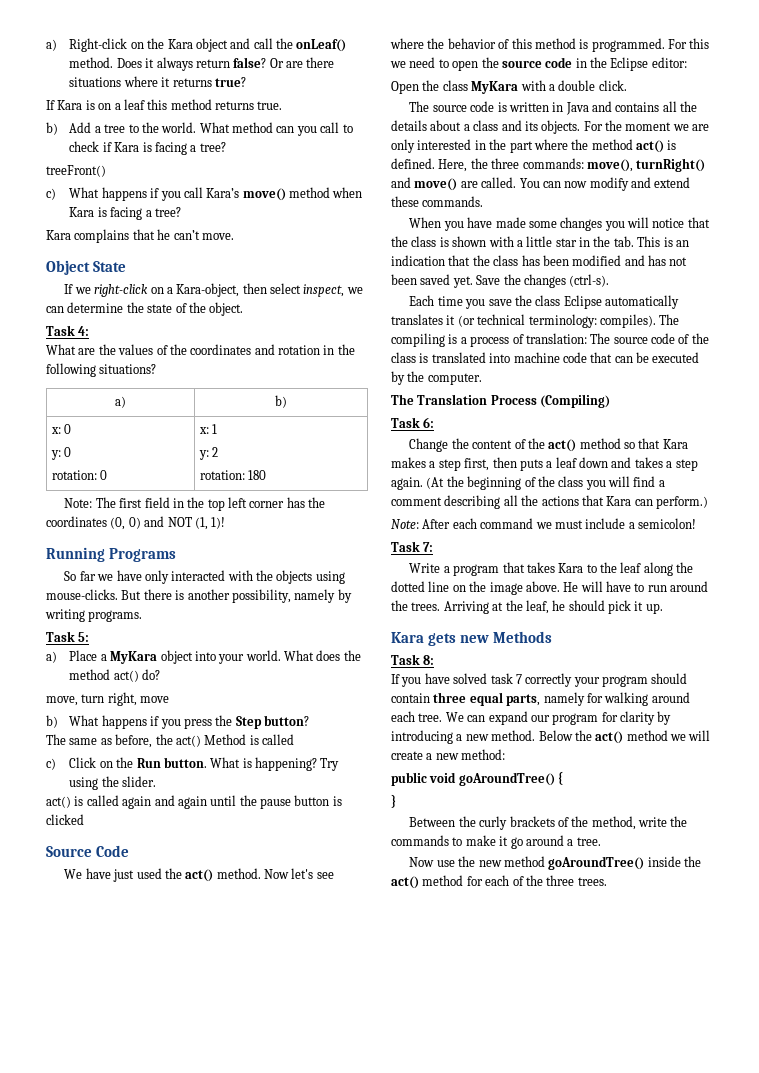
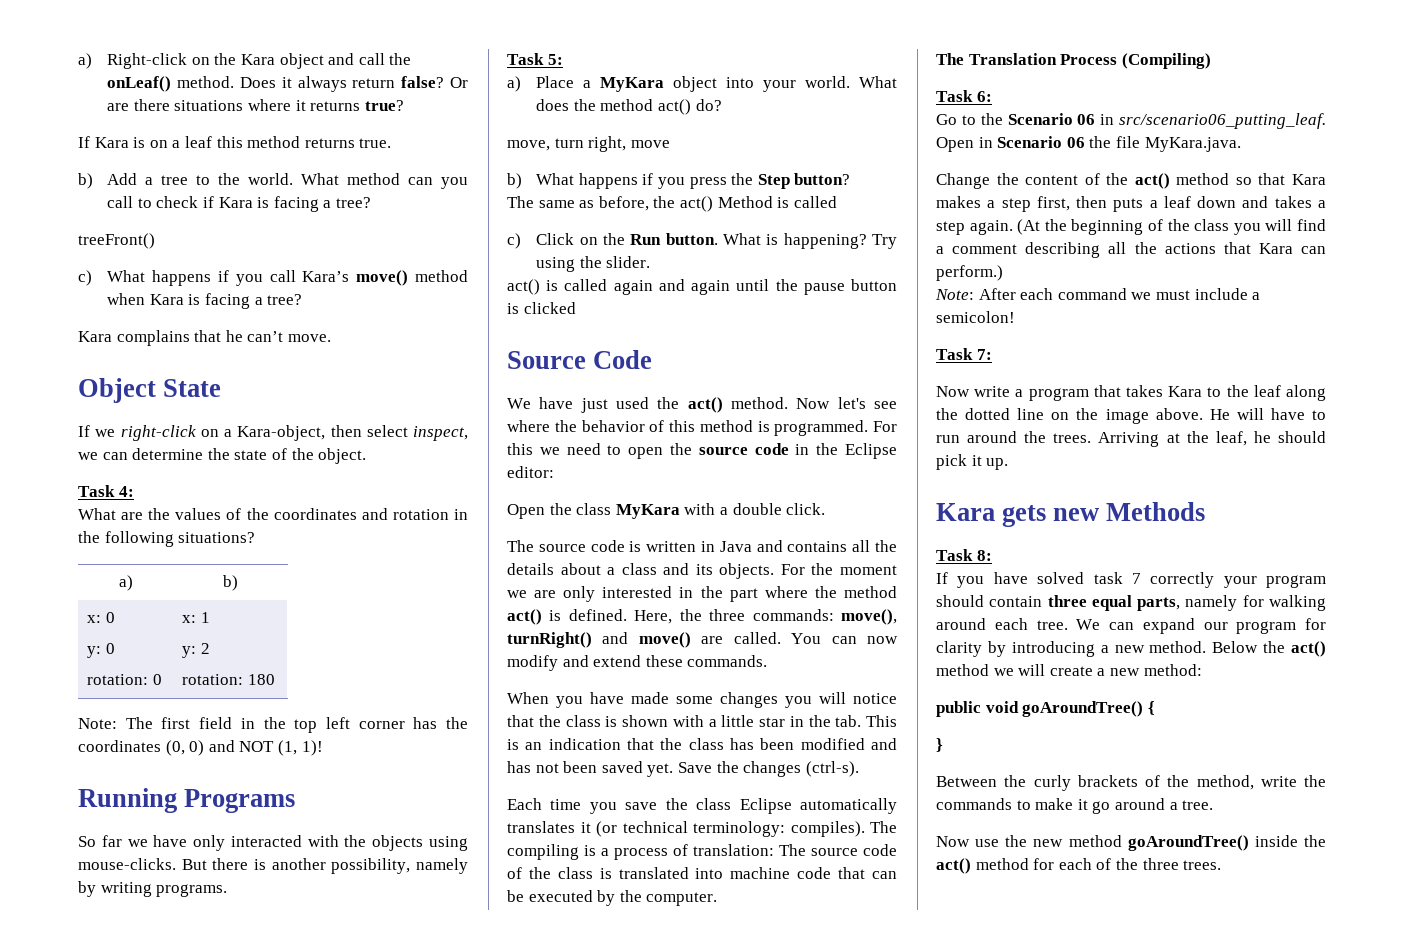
(435, 422) none -> [936,113,1326,129] [936,136,1241,152] // Go to the Scenario 06 in src/scenario06_putting_leaf. Open in Scenario 06 the file MyKara.java.
[409,563,441,573] Write -> [936,386,1011,397] Now write

